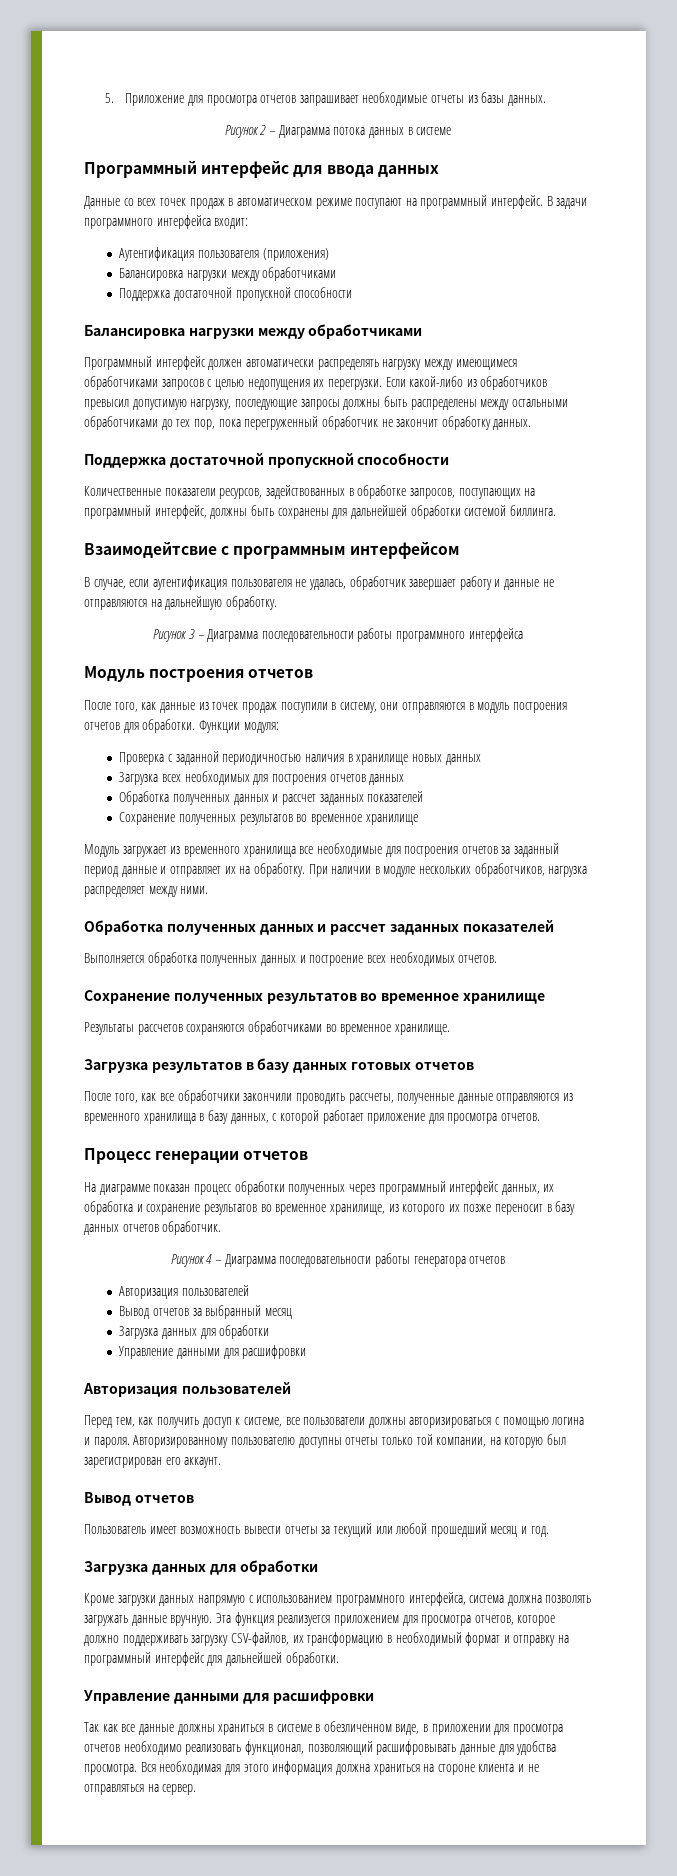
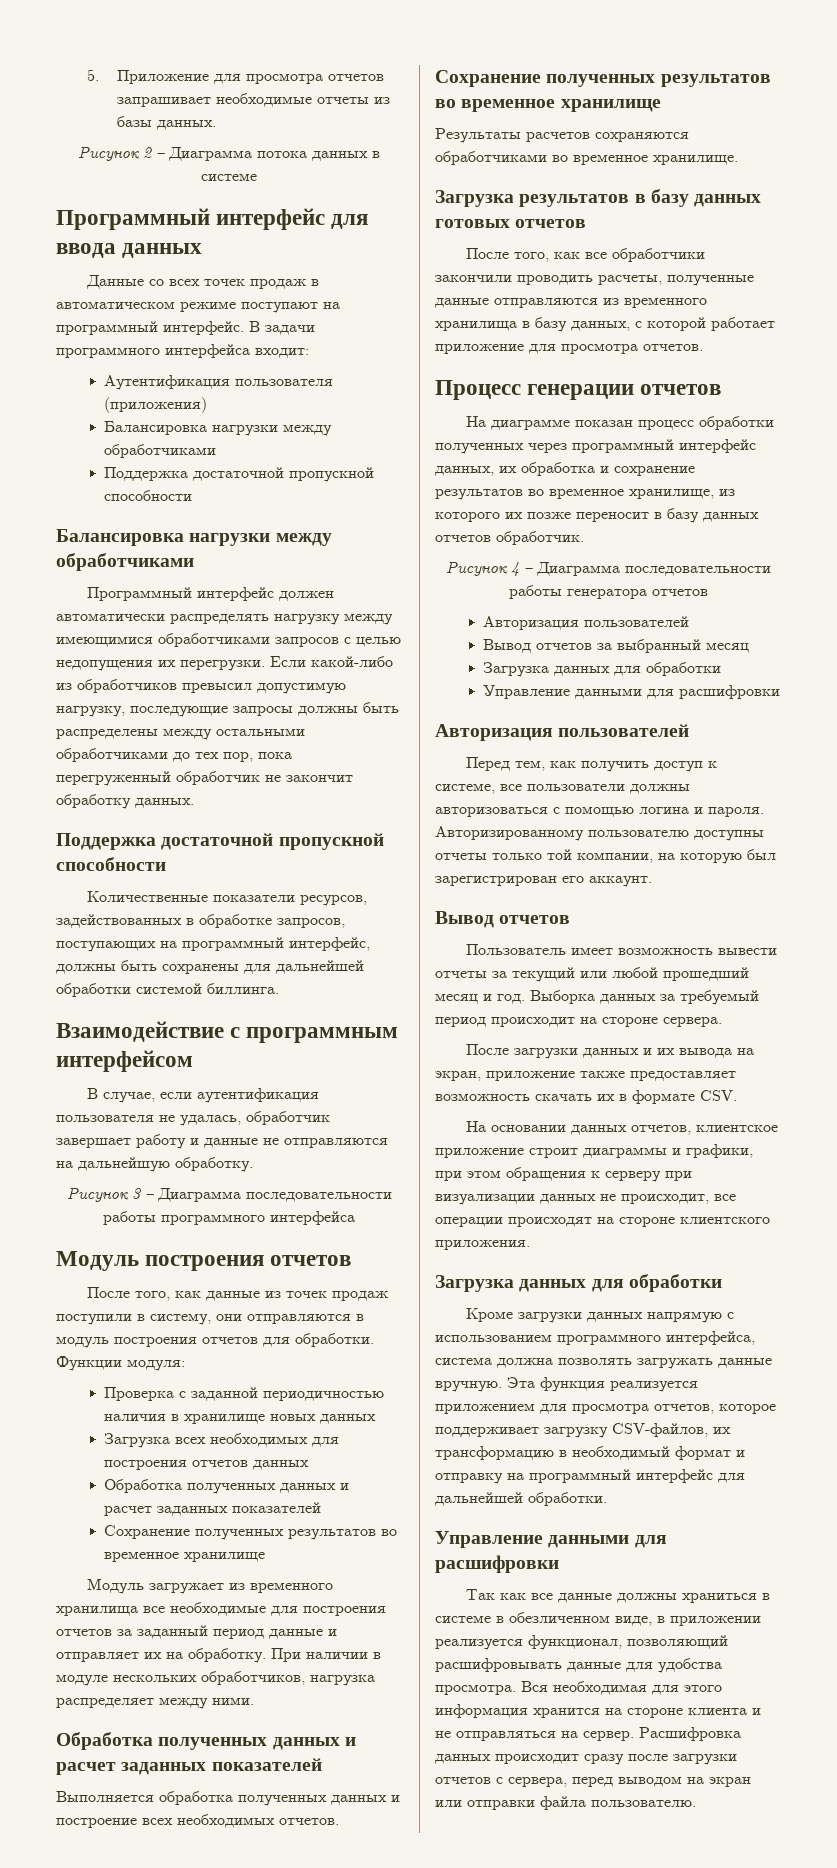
[455,359,517,370] имеющимеся -> [56,636,153,647] имеющимися
[84,542,217,559] Взаимодейтсвие -> [56,1021,224,1042] Взаимодействие
[282,794,317,805] рассчет -> [104,1506,153,1516] расчет
[330,924,387,935] рассчет -> [56,1762,116,1775] расчет
[137,1024,183,1035] рассчетов -> [526,132,590,142] расчетов
[348,1093,394,1104] рассчеты, -> [598,275,662,285] расчеты,
[409,1417,492,1428] авторизироваться -> [435,807,548,817] авторизоваться
(549, 1531) none -> [530,990,759,1005] [435,1017,722,1027] [465,1044,754,1059] [435,1071,736,1081] [435,1090,737,1104] [465,1121,778,1135] [435,1144,753,1158] [435,1167,692,1182] [435,1194,736,1205] [435,1217,770,1227] [435,1240,530,1250] Выборка данных за требуемый период происходит на стороне сервера. // После загрузки данных и их вывода на экран, приложение также предоставляет возможность скачать их в формате CSV. // На основании данных отчетов, клиентское приложение строит диаграммы и графики, при этом обращения к серверу при визуализации данных не происходит, все операции происходят на стороне клиентского приложения.
[84,1635,188,1646] должно поддерживать -> [435,1427,539,1437] поддерживает
[494,1724,564,1735] [84,1741,242,1755] для просмотра отчетов необходимо реализовать -> [435,1639,523,1650] реализуется
[335,1764,420,1775] должна храниться -> [533,1708,600,1718] хранится
(197, 1789) none -> [639,1727,741,1741] [435,1754,737,1765] [435,1776,751,1787] [435,1796,696,1810] Расшифровка данных происходит сразу после загрузки отчетов с сервера, перед выводом на экран или отправки файла пользователю.

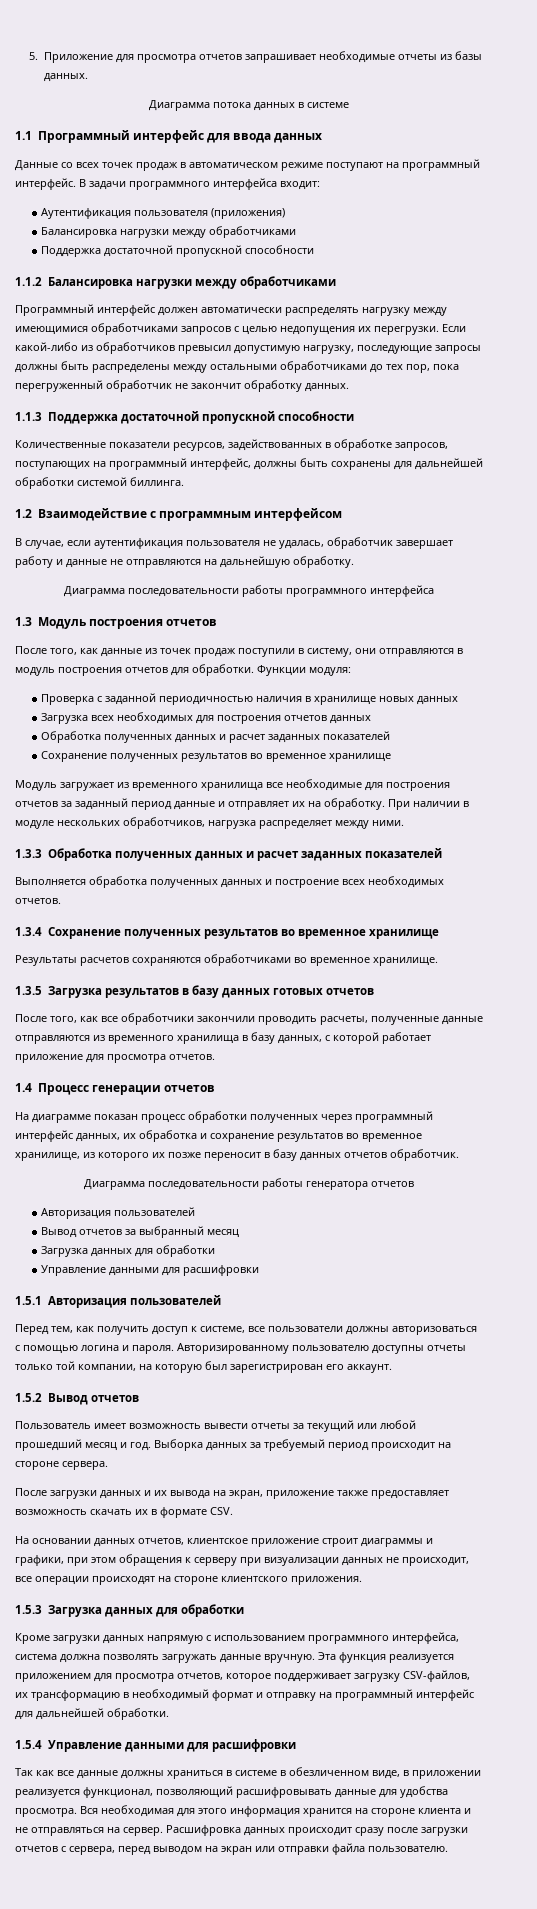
[78,146,165,161] Рисунок 2 – -> (88, 77) none
(257, 177) none -> [15,131,32,140] 1.1
(193, 495) none -> [15,277,42,286] 1.1.2
(194, 803) none -> [15,412,42,421] 1.1.3
(279, 988) none -> [15,509,32,518] 1.2
[66,1187,154,1202] Рисунок 3 – -> (354, 562) none
(355, 1218) none -> [15,617,32,626] 1.3
(254, 1701) none -> [15,849,42,858] 1.3.3
(339, 1821) none -> [15,927,42,936] 1.3.4
(738, 160) none -> [15,986,42,995] 1.3.5
(703, 347) none -> [15,1083,32,1092] 1.4
[445,561,533,576] Рисунок 4 – -> (459, 1155) none
(781, 692) none -> [15,1296,42,1305] 1.5.1
(652, 881) none -> [15,1393,42,1402] 1.5.2
(530, 1245) none -> [15,1605,42,1614] 1.5.3
(607, 1499) none -> [15,1740,42,1749] 1.5.4

